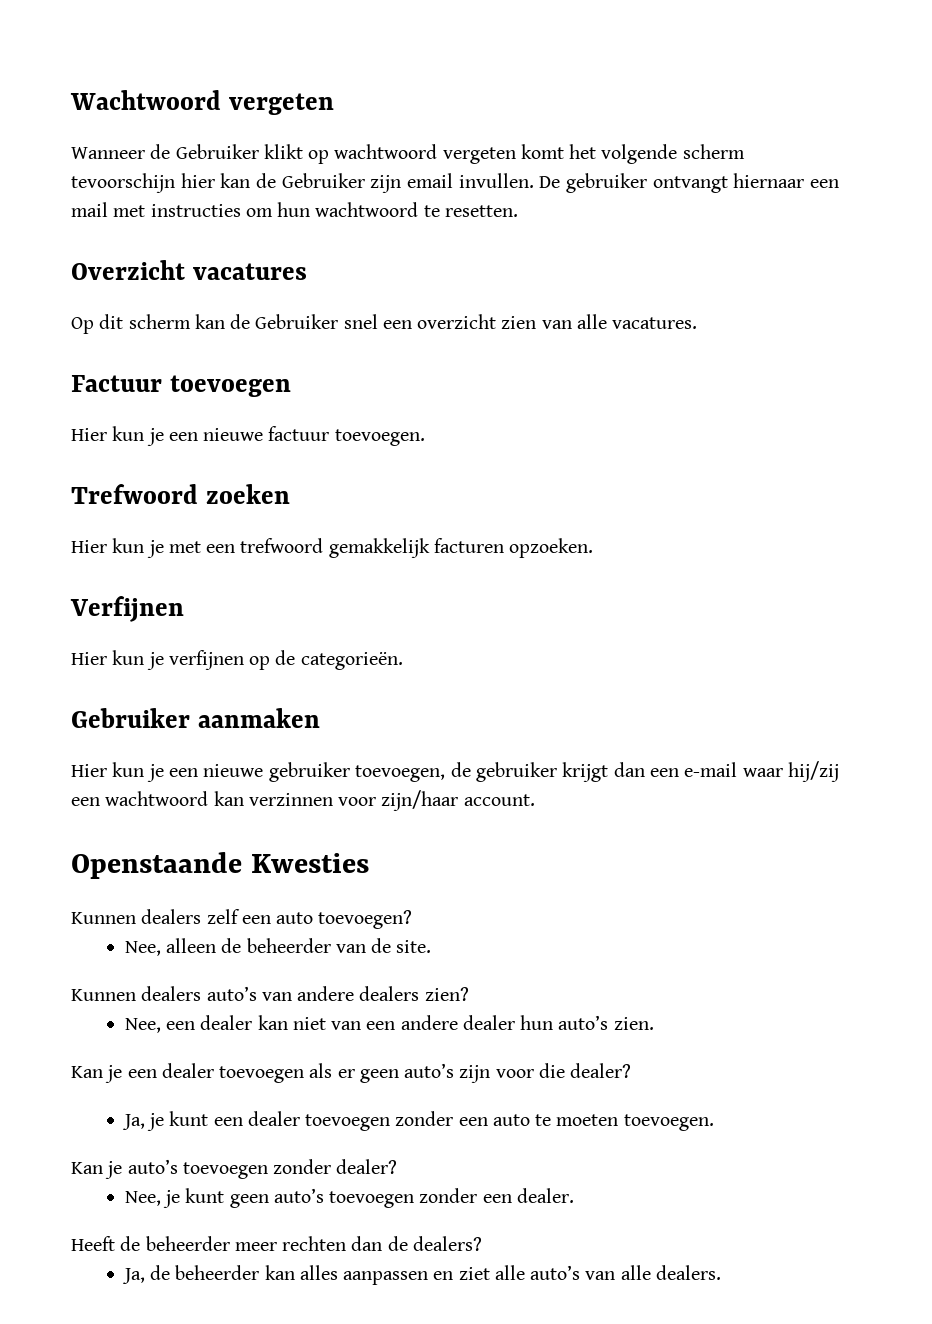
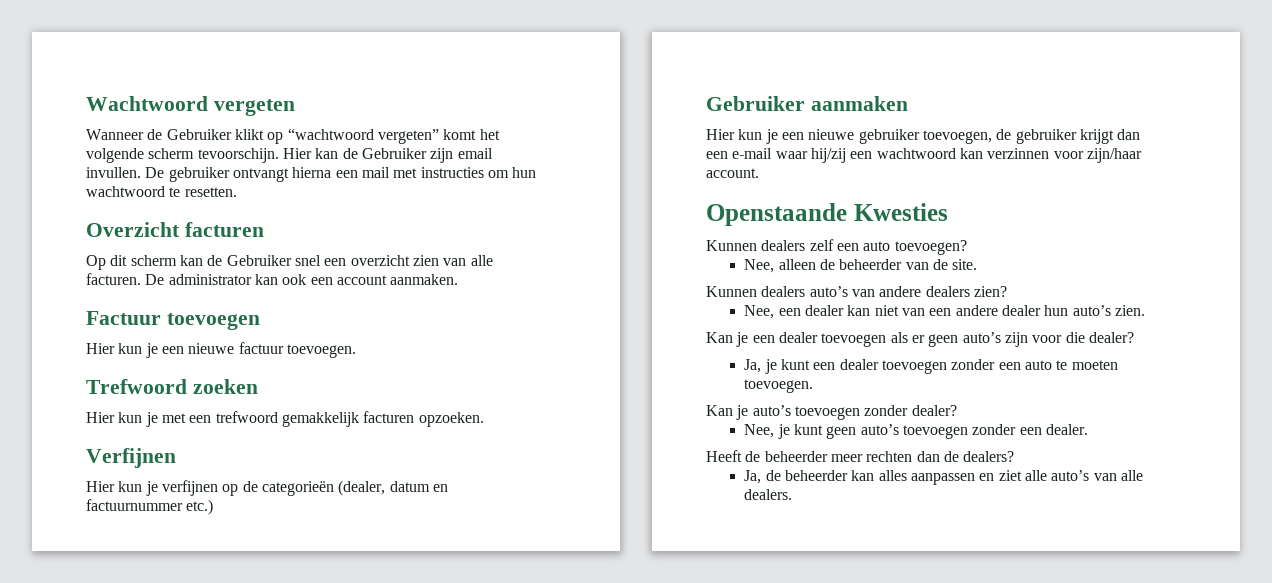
[334,144,516,164] wachtwoord vergeten -> [287,128,439,144] “wachtwoord vergeten”
[71,173,215,193] tevoorschijn hier -> [197,148,312,163] tevoorschijn. Hier
[733,173,805,188] hiernaar -> [292,167,332,178] hierna
[192,263,307,280] vacatures -> [184,222,264,237] facturen
[612,317,698,329] vacatures. -> [86,273,459,285] facturen. De administrator kan ook een account aanmaken.
[300,652,403,670] categorieën. -> [261,480,448,496] [86,499,214,515] categorieën (dealer, datum en factuurnummer etc.)

